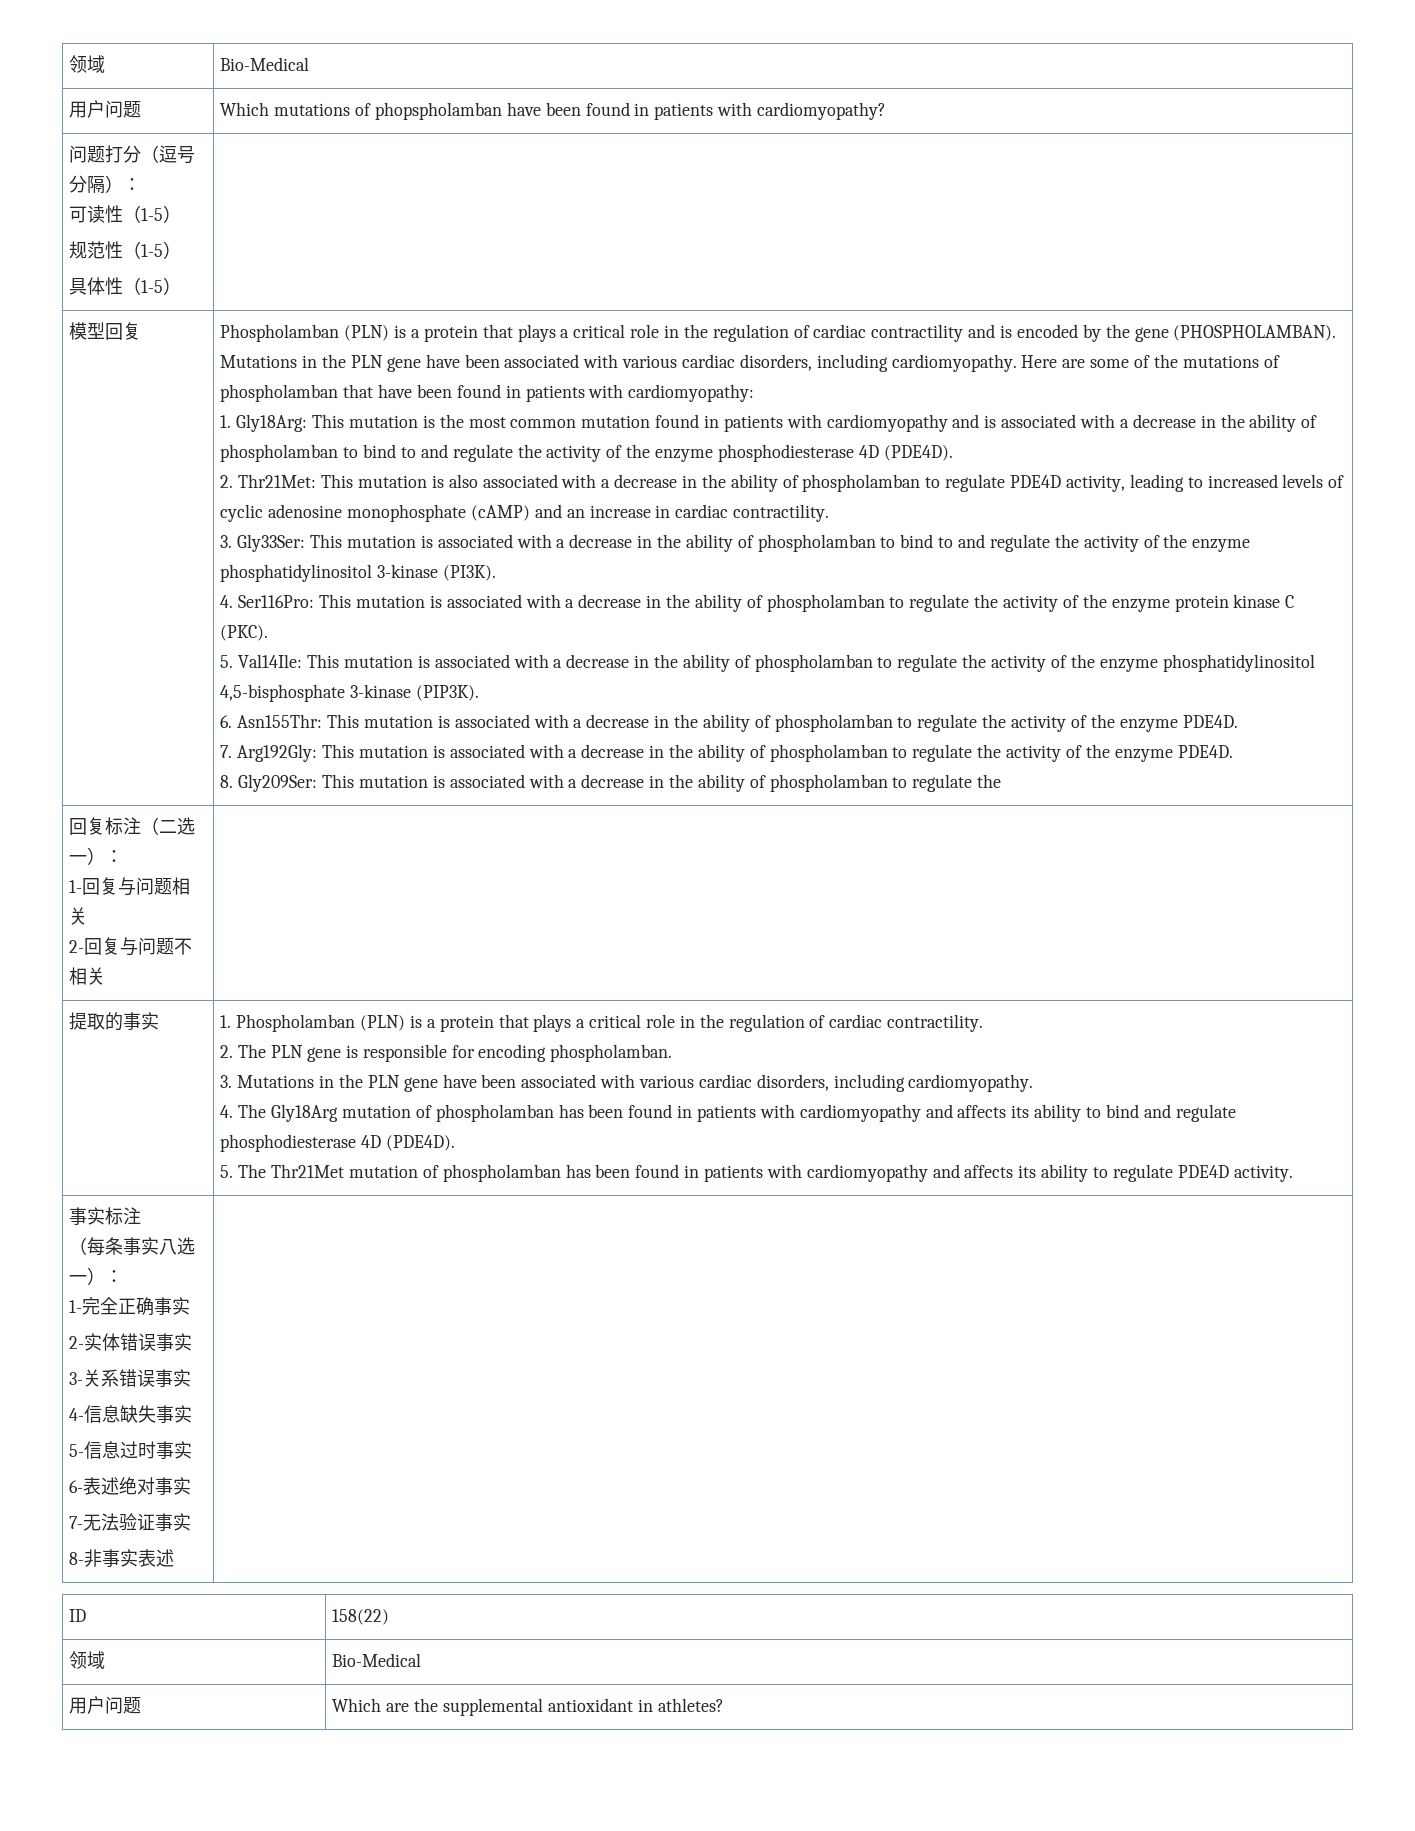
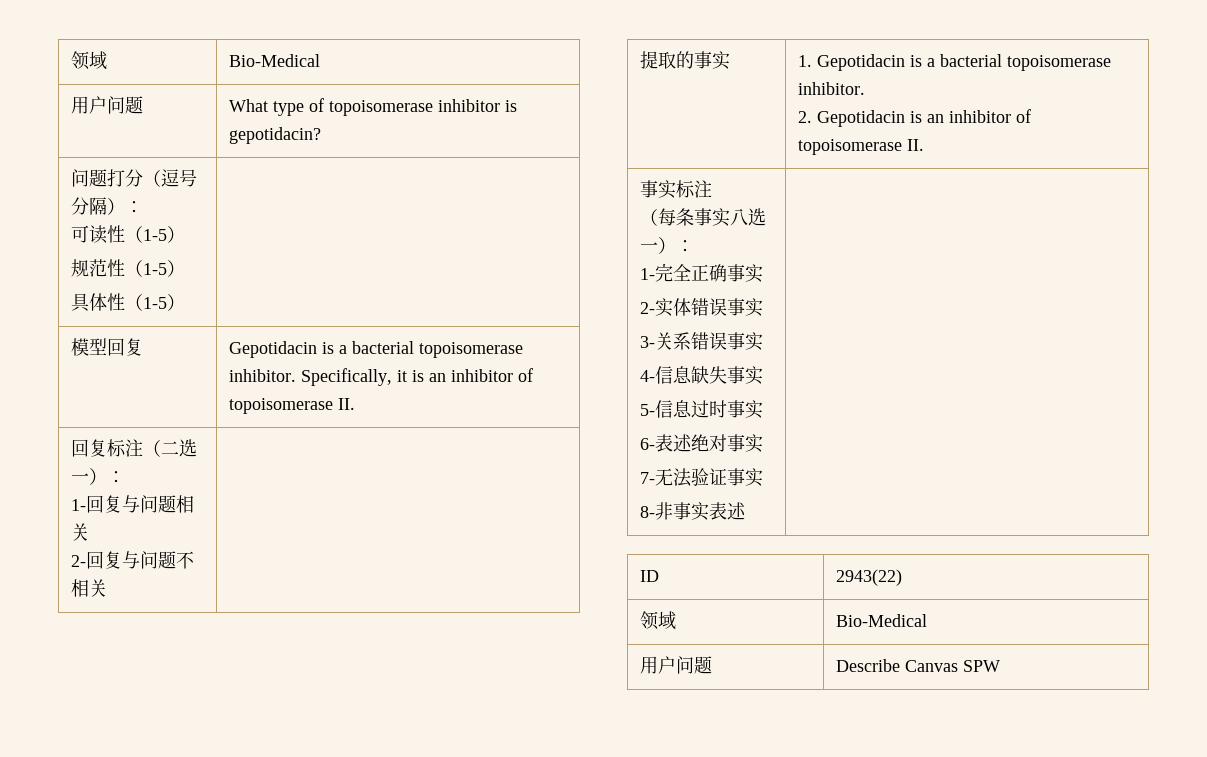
[69,55,106,73] [220,57,310,71] [69,100,142,118] [220,102,887,120] 领域 | Bio-Medical // 用户问题 | Which mutations of phopspholamban have been found in patients with cardiomyopathy? -> [70,51,107,70] [228,54,320,67] [70,96,143,114] [228,98,517,116] [228,127,321,144] 领域 | Bio-Medical // 用户问题 | What type of topoisomerase inhibitor is gepotidacin?
[220,324,1337,342] [220,354,1280,372] [220,384,755,402] [220,414,1318,432] [220,444,953,462] [220,474,1345,492] [220,504,830,522] [220,534,1251,552] [220,564,497,582] [220,594,1295,612] [220,625,269,641] [220,654,1315,672] [220,684,480,702] [220,714,1238,732] [220,744,1233,762] [220,774,1002,792] Phospholamban (PLN) is a protein that plays a critical role in the regulation of cardiac contractility and is encoded by the gene (PHOSPHOLAMBAN). Mutations in the PLN gene have been associated with various cardiac disorders, including cardiomyopathy. Here are some of the mutations of phospholamban that have been found in patients with cardiomyopathy: // 1. Gly18Arg: This mutation is the most common mutation found in patients with cardiomyopathy and is associated with a decrease in the ability of phospholamban to bind to and regulate the activity of the enzyme phosphodiesterase 4D (PDE4D). // 2. Thr21Met: This mutation is also associated with a decrease in the ability of phospholamban to regulate PDE4D activity, leading to increased levels of cyclic adenosine monophosphate (cAMP) and an increase in cardiac contractility. // 3. Gly33Ser: This mutation is associated with a decrease in the ability of phospholamban to bind to and regulate the activity of the enzyme phosphatidylinositol 3-kinase (PI3K). // 4. Ser116Pro: This mutation is associated with a decrease in the ability of phospholamban to regulate the activity of the enzyme protein kinase C (PKC). // 5. Val14Ile: This mutation is associated with a decrease in the ability of phospholamban to regulate the activity of the enzyme phosphatidylinositol 4,5-bisphosphate 3-kinase (PIP3K). // 6. Asn155Thr: This mutation is associated with a decrease in the ability of phospholamban to regulate the activity of the enzyme PDE4D. // 7. Arg192Gly: This mutation is associated with a decrease in the ability of phospholamban to regulate the activity of the enzyme PDE4D. // 8. Gly209Ser: This mutation is associated with a decrease in the ability of phospholamban to regulate the -> [228,341,523,358] [228,368,533,386] [228,398,355,414] Gepotidacin is a bacterial topoisomerase inhibitor. Specifically, it is an inhibitor of topoisomerase II.
[236,1014,984,1032] [220,1044,673,1062] [220,1074,1034,1092] [220,1104,1236,1122] [220,1134,456,1152] [220,1164,1293,1182] Phospholamban (PLN) is a protein that plays a critical role in the regulation of cardiac contractility. // 2. The PLN gene is responsible for encoding phospholamban. // 3. Mutations in the PLN gene have been associated with various cardiac disorders, including cardiomyopathy. // 4. The Gly18Arg mutation of phospholamban has been found in patients with cardiomyopathy and affects its ability to bind and regulate phosphodiesterase 4D (PDE4D). // 5. The Thr21Met mutation of phospholamban has been found in patients with cardiomyopathy and affects its ability to regulate PDE4D activity. -> [816,54,1111,71] [797,82,865,95] [797,109,1031,127] [797,139,924,155] Gepotidacin is a bacterial topoisomerase inhibitor. // 2. Gepotidacin is an inhibitor of topoisomerase II.
[332,1609,390,1625] [69,1651,106,1669] [332,1653,422,1667] [69,1696,142,1714] [332,1698,724,1716] 158(22) // 领域 | Bio-Medical // 用户问题 | Which are the supplemental antioxidant in athletes? -> [835,569,902,586] [639,611,676,630] [835,614,927,627] [639,656,712,674] [835,659,1000,672] 2943(22) // 领域 | Bio-Medical // 用户问题 | Describe Canvas SPW

